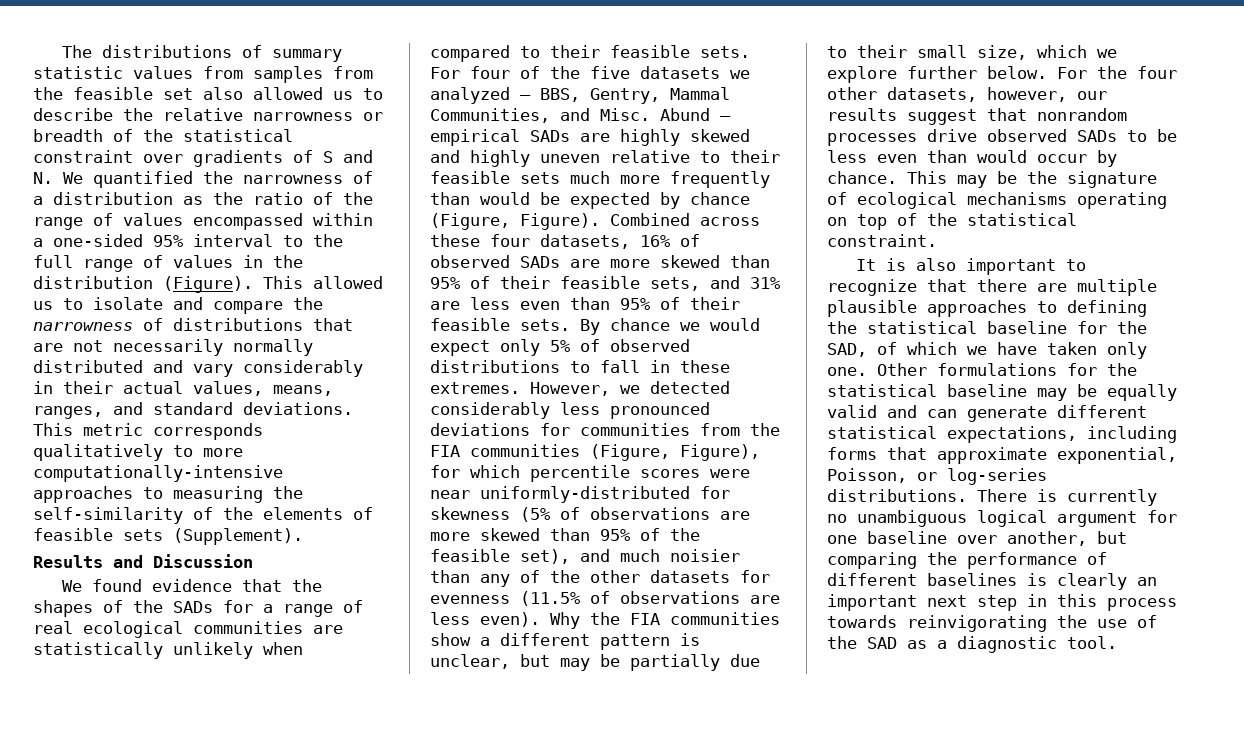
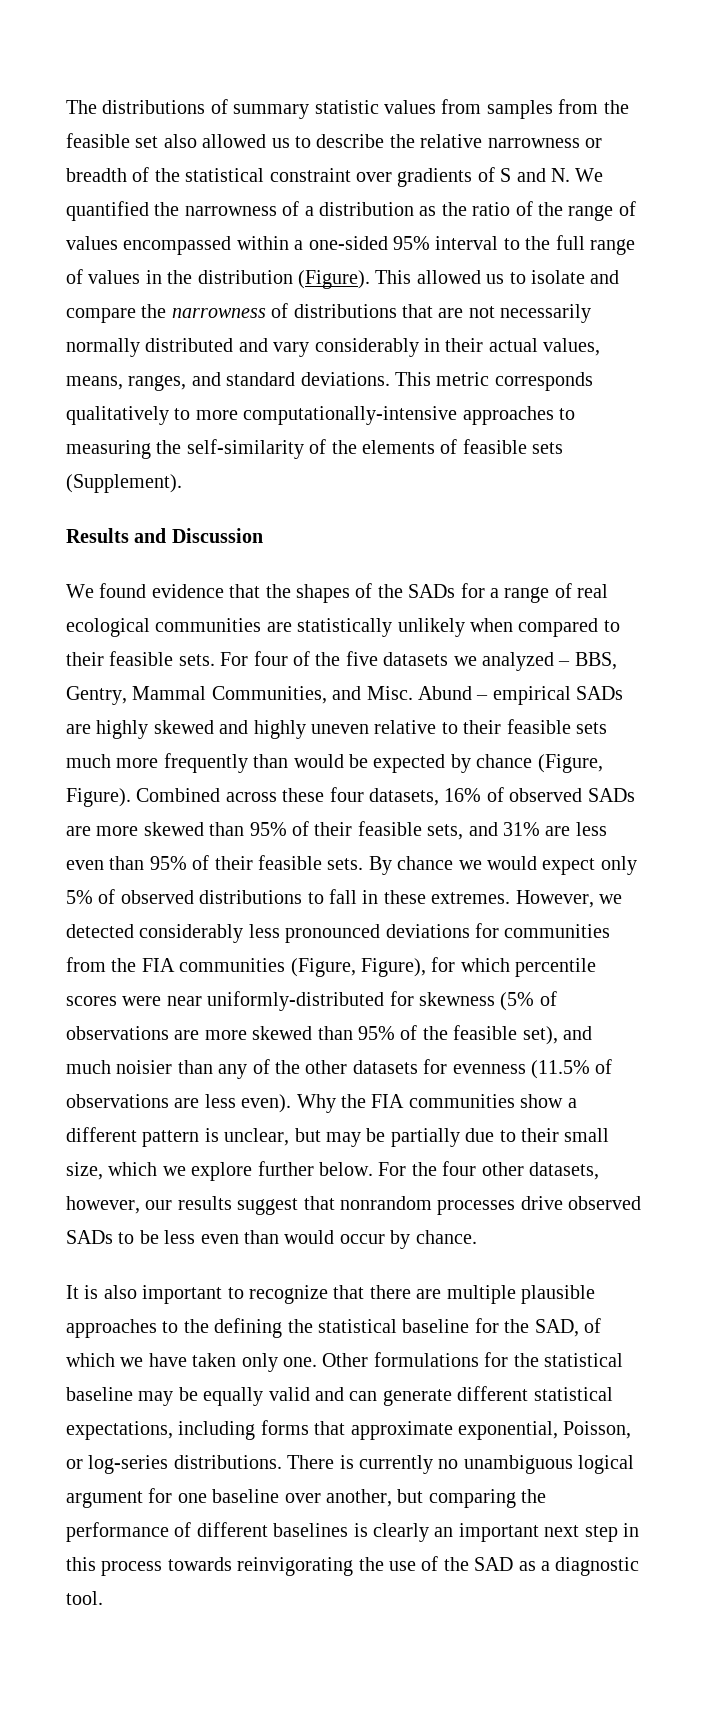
[907,171,1157,188] [827,192,1167,209] [827,213,1077,230] [827,234,937,247] This may be the signature of ecological mechanisms operating on top of the statistical constraint. -> (477, 1237) none
(1057, 307) none -> [183,1319,209,1333] the

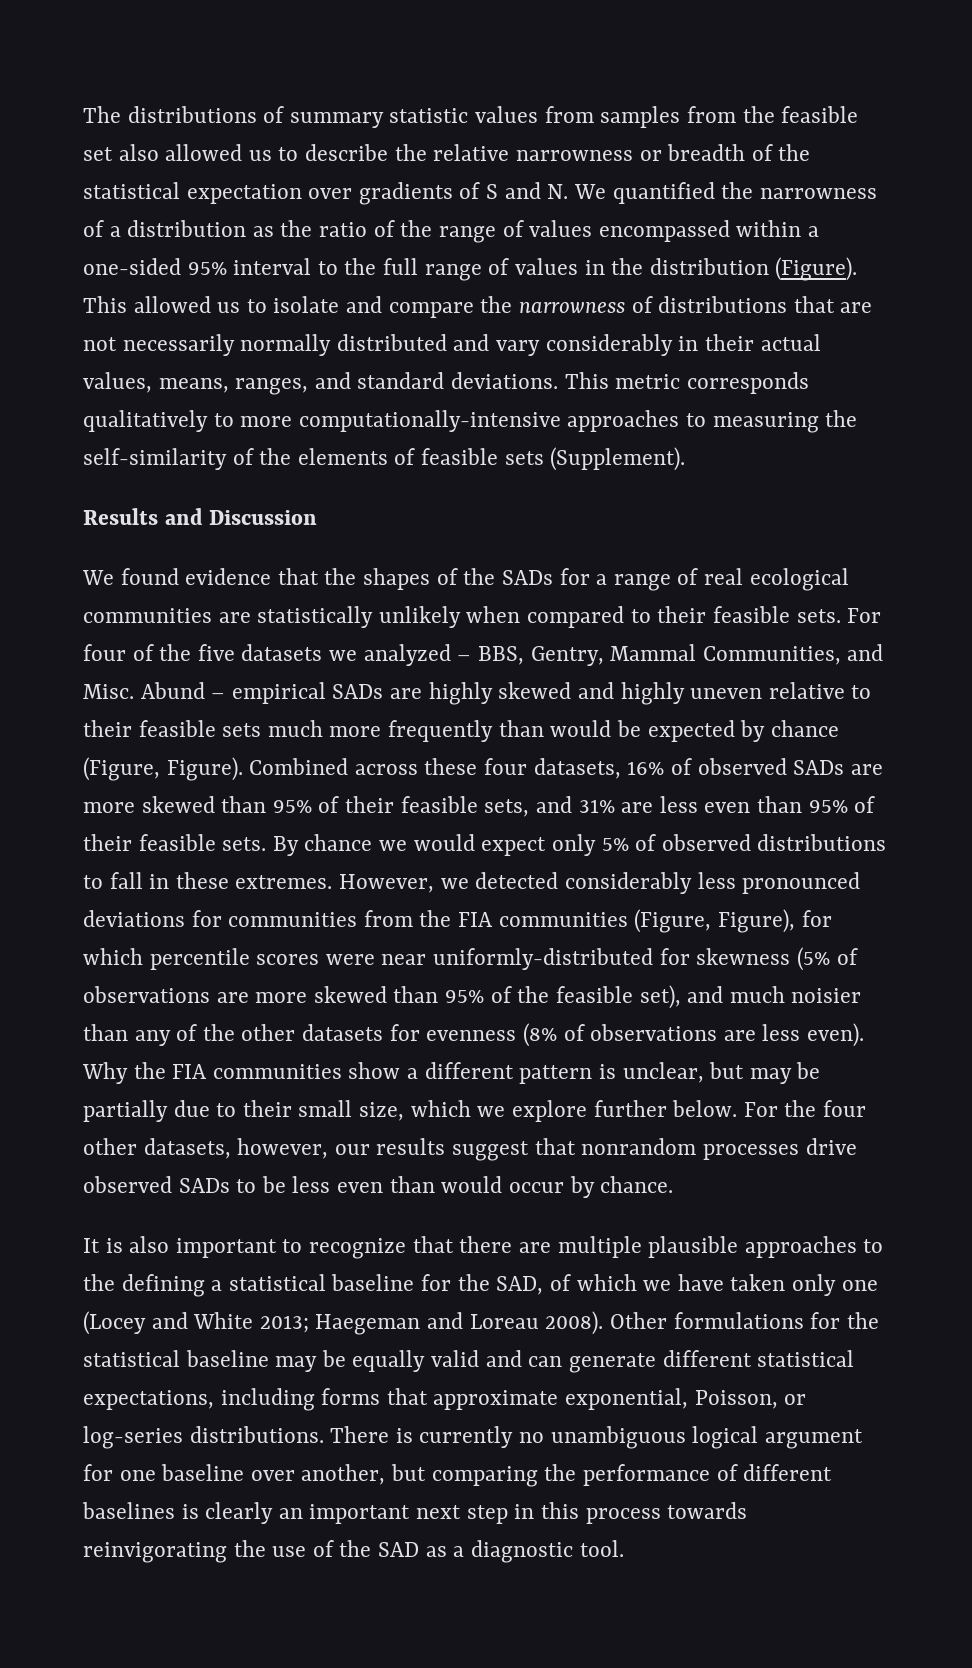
[269,168,351,182] constraint -> [186,184,302,204] expectation
[531,1060,590,1079] (11.5% -> [522,1023,557,1047] (8%
[287,1319,313,1333] the -> [211,1280,223,1291] a
[283,1357,317,1367] one. -> [841,1280,878,1291] [83,1311,604,1335] one (Locey and White 2013; Haegeman and Loreau 2008).

